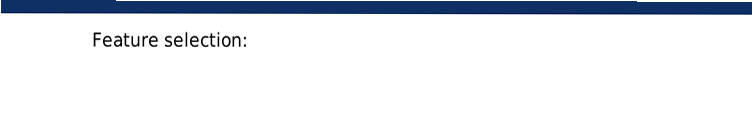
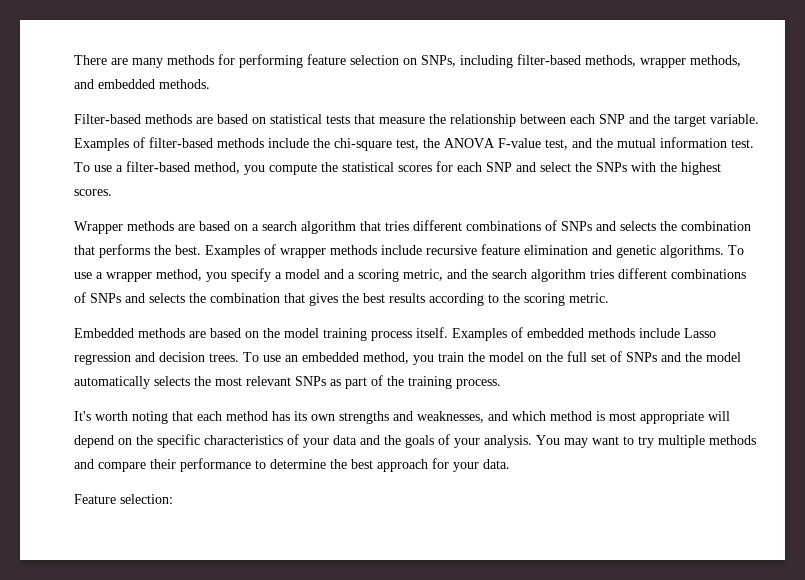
(92, 40) none -> [74,54,741,68] [74,79,210,89] [74,114,759,127] [74,137,754,151] [74,161,721,175] [74,189,112,196] [74,220,751,234] [74,244,744,258] [74,268,746,282] [74,292,609,306] [74,327,716,341] [74,351,741,365] [74,375,501,389] [74,411,730,424] [74,434,756,448] [74,458,510,472] There are many methods for performing feature selection on SNPs, including filter-based methods, wrapper methods, and embedded methods. // Filter-based methods are based on statistical tests that measure the relationship between each SNP and the target variable. Examples of filter-based methods include the chi-square test, the ANOVA F-value test, and the mutual information test. To use a filter-based method, you compute the statistical scores for each SNP and select the SNPs with the highest scores. // Wrapper methods are based on a search algorithm that tries different combinations of SNPs and selects the combination that performs the best. Examples of wrapper methods include recursive feature elimination and genetic algorithms. To use a wrapper method, you specify a model and a scoring metric, and the search algorithm tries different combinations of SNPs and selects the combination that gives the best results according to the scoring metric. // Embedded methods are based on the model training process itself. Examples of embedded methods include Lasso regression and decision trees. To use an embedded method, you train the model on the full set of SNPs and the model automatically selects the most relevant SNPs as part of the training process. // It's worth noting that each method has its own strengths and weaknesses, and which method is most appropriate will depend on the specific characteristics of your data and the goals of your analysis. You may want to try multiple methods and compare their performance to determine the best approach for your data. //

